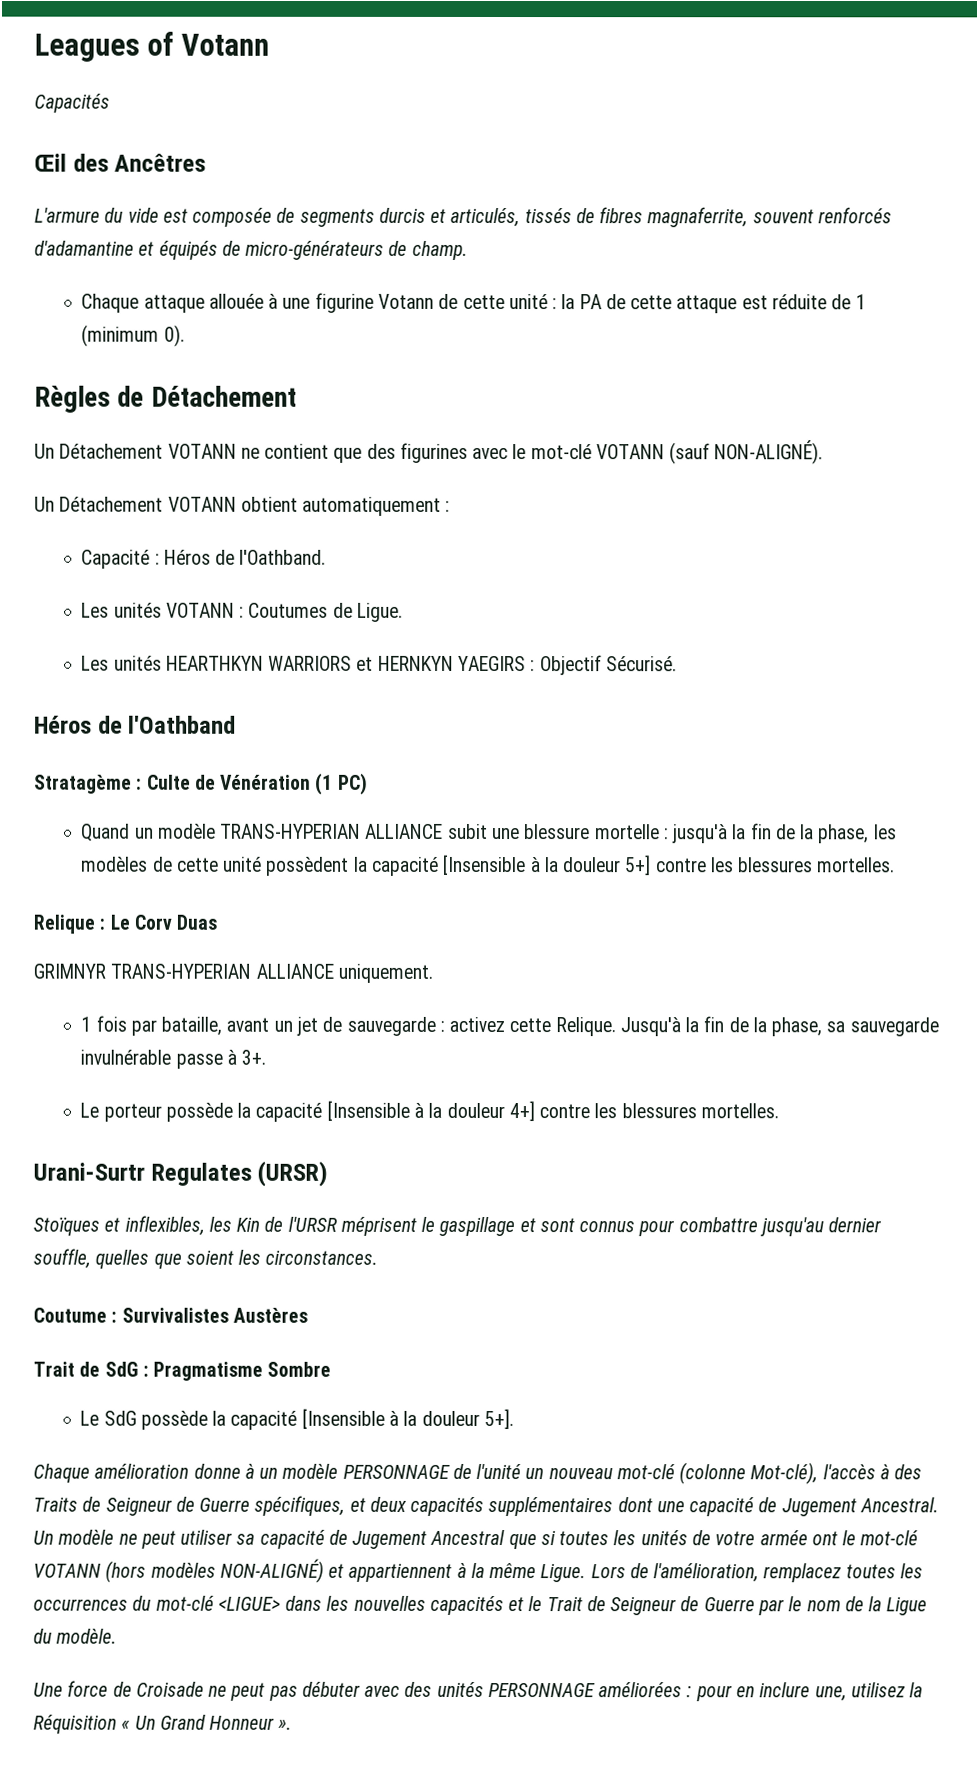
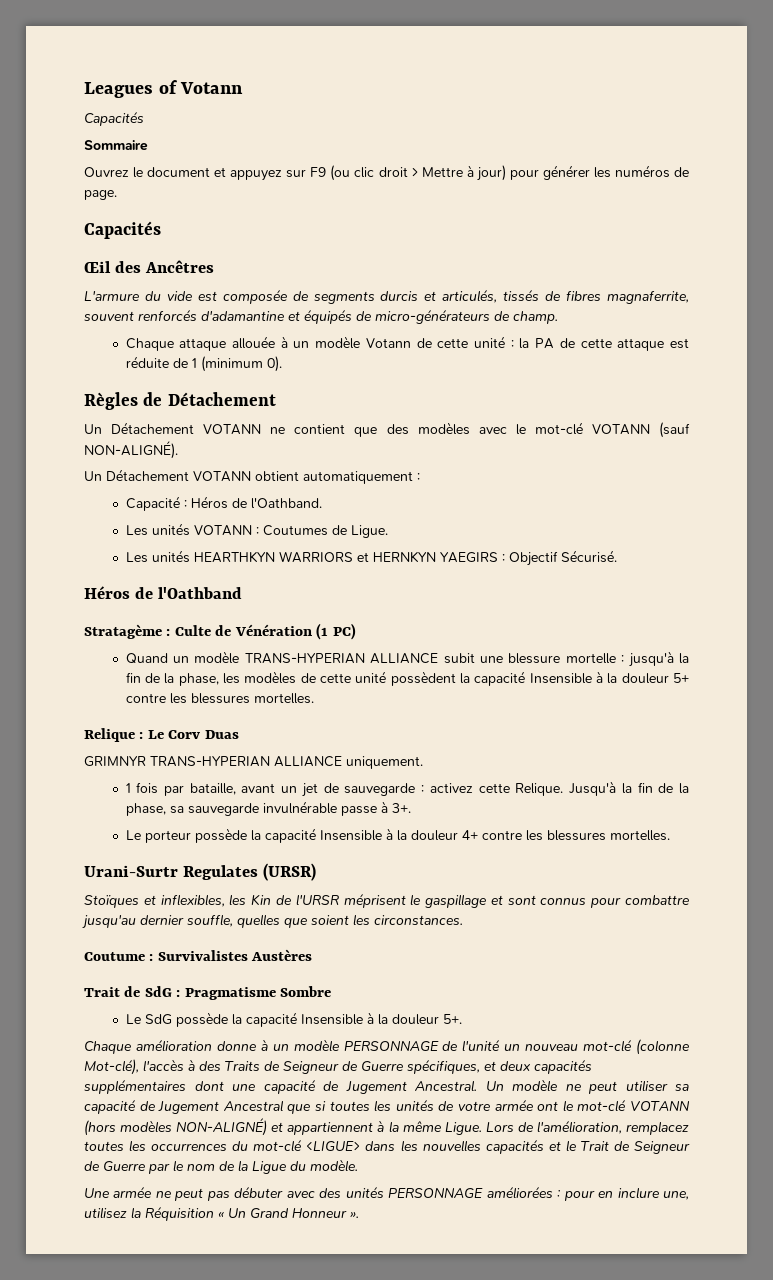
(110, 103) none -> [84,140,148,151] [84,165,689,181] [84,190,117,200] [84,221,161,239] // Sommaire // Ouvrez le document et appuyez sur F9 (ou clic droit > Mettre à jour) pour générer les numéros de page. // Capacités
[282,292,374,313] une figurine -> [293,336,361,349] un modèle
[399,442,468,463] figurines -> [417,422,470,435] modèles
[443,854,652,876] [Insensible à la douleur 5+] -> [529,671,689,684] Insensible à la douleur 5+
[326,1100,535,1122] [Insensible à la douleur 4+] -> [319,828,478,841] Insensible à la douleur 4+
[301,1408,514,1430] [Insensible à la douleur 5+]. -> [300,1012,462,1025] Insensible à la douleur 5+.
[67,1680,204,1697] force de Croisade -> [113,1186,153,1198] armée

